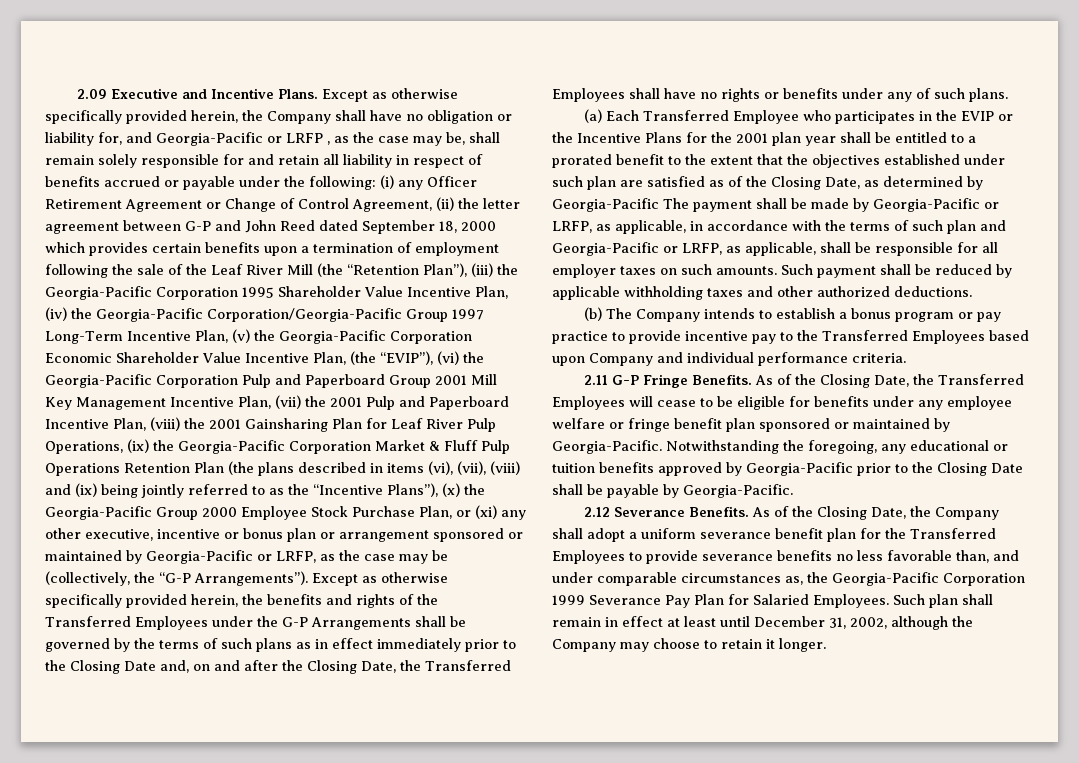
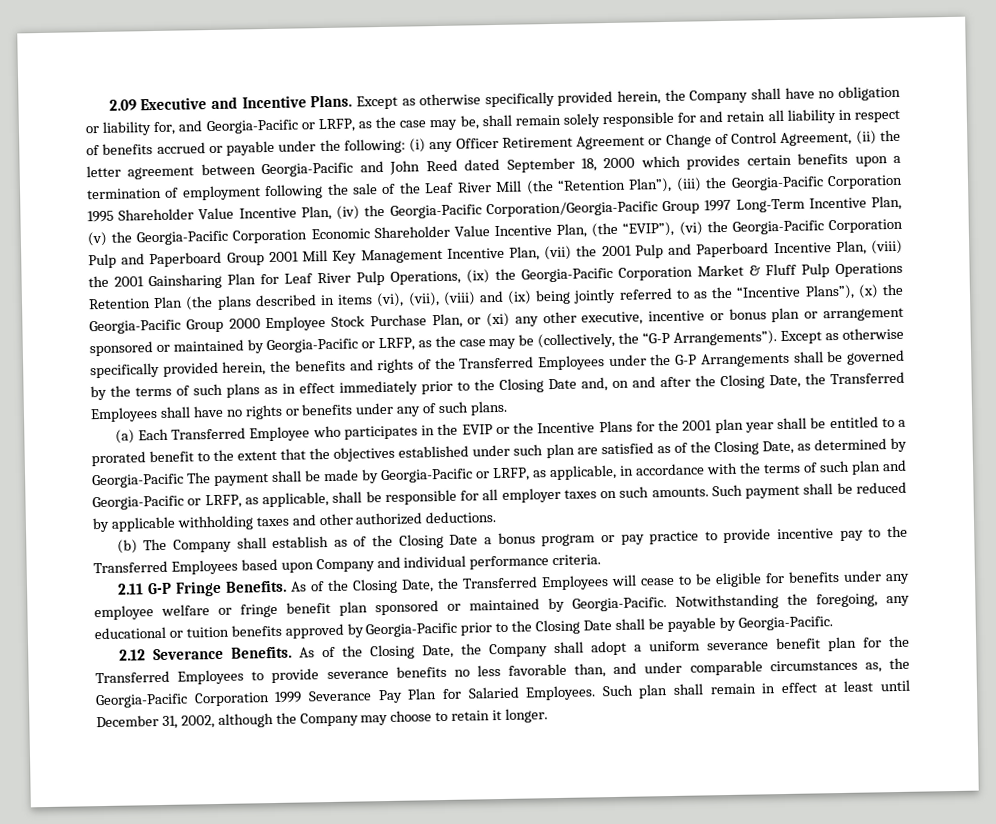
[286,133,330,145] LRFP , -> [317,118,356,133] LRFP,
[185,221,211,231] G-P -> [261,162,354,178] Georgia-Pacific
[704,308,836,319] intends to establish -> [236,533,479,549] shall establish as of the Closing Date

